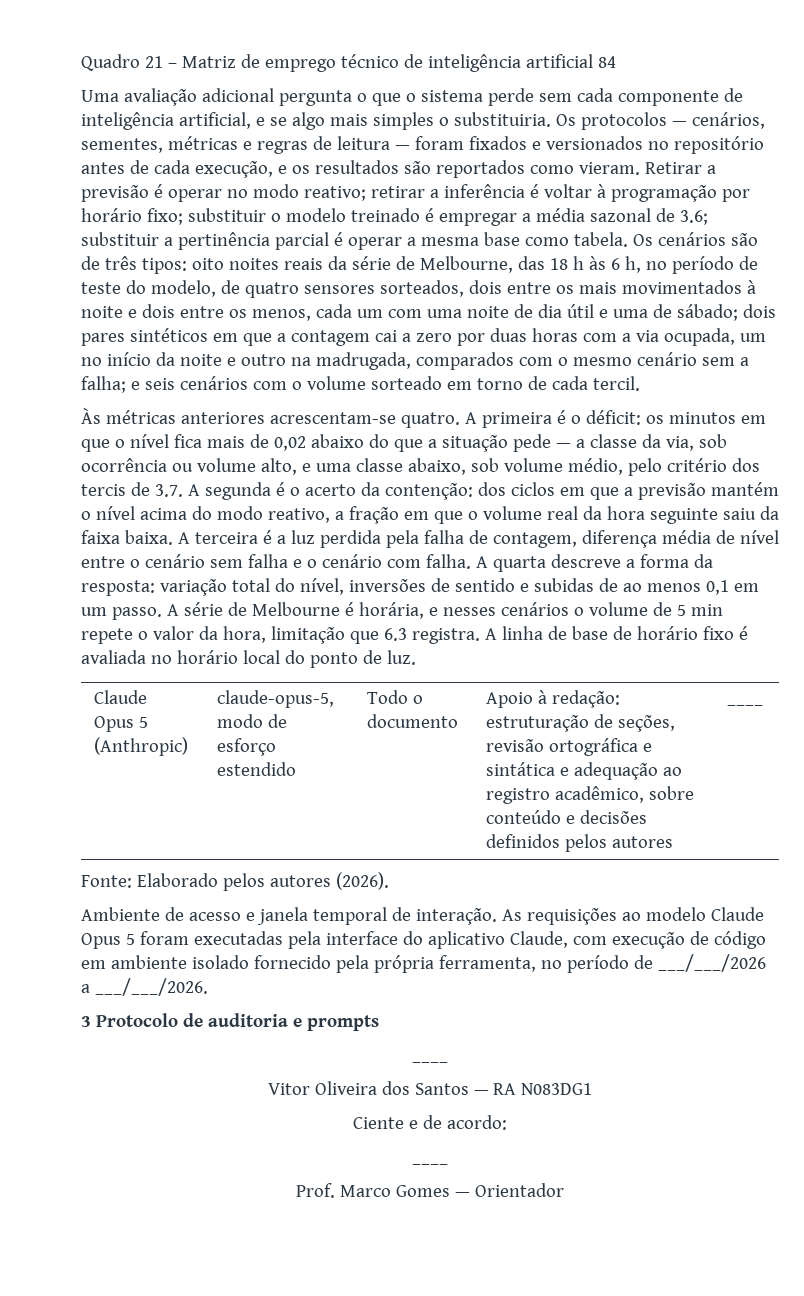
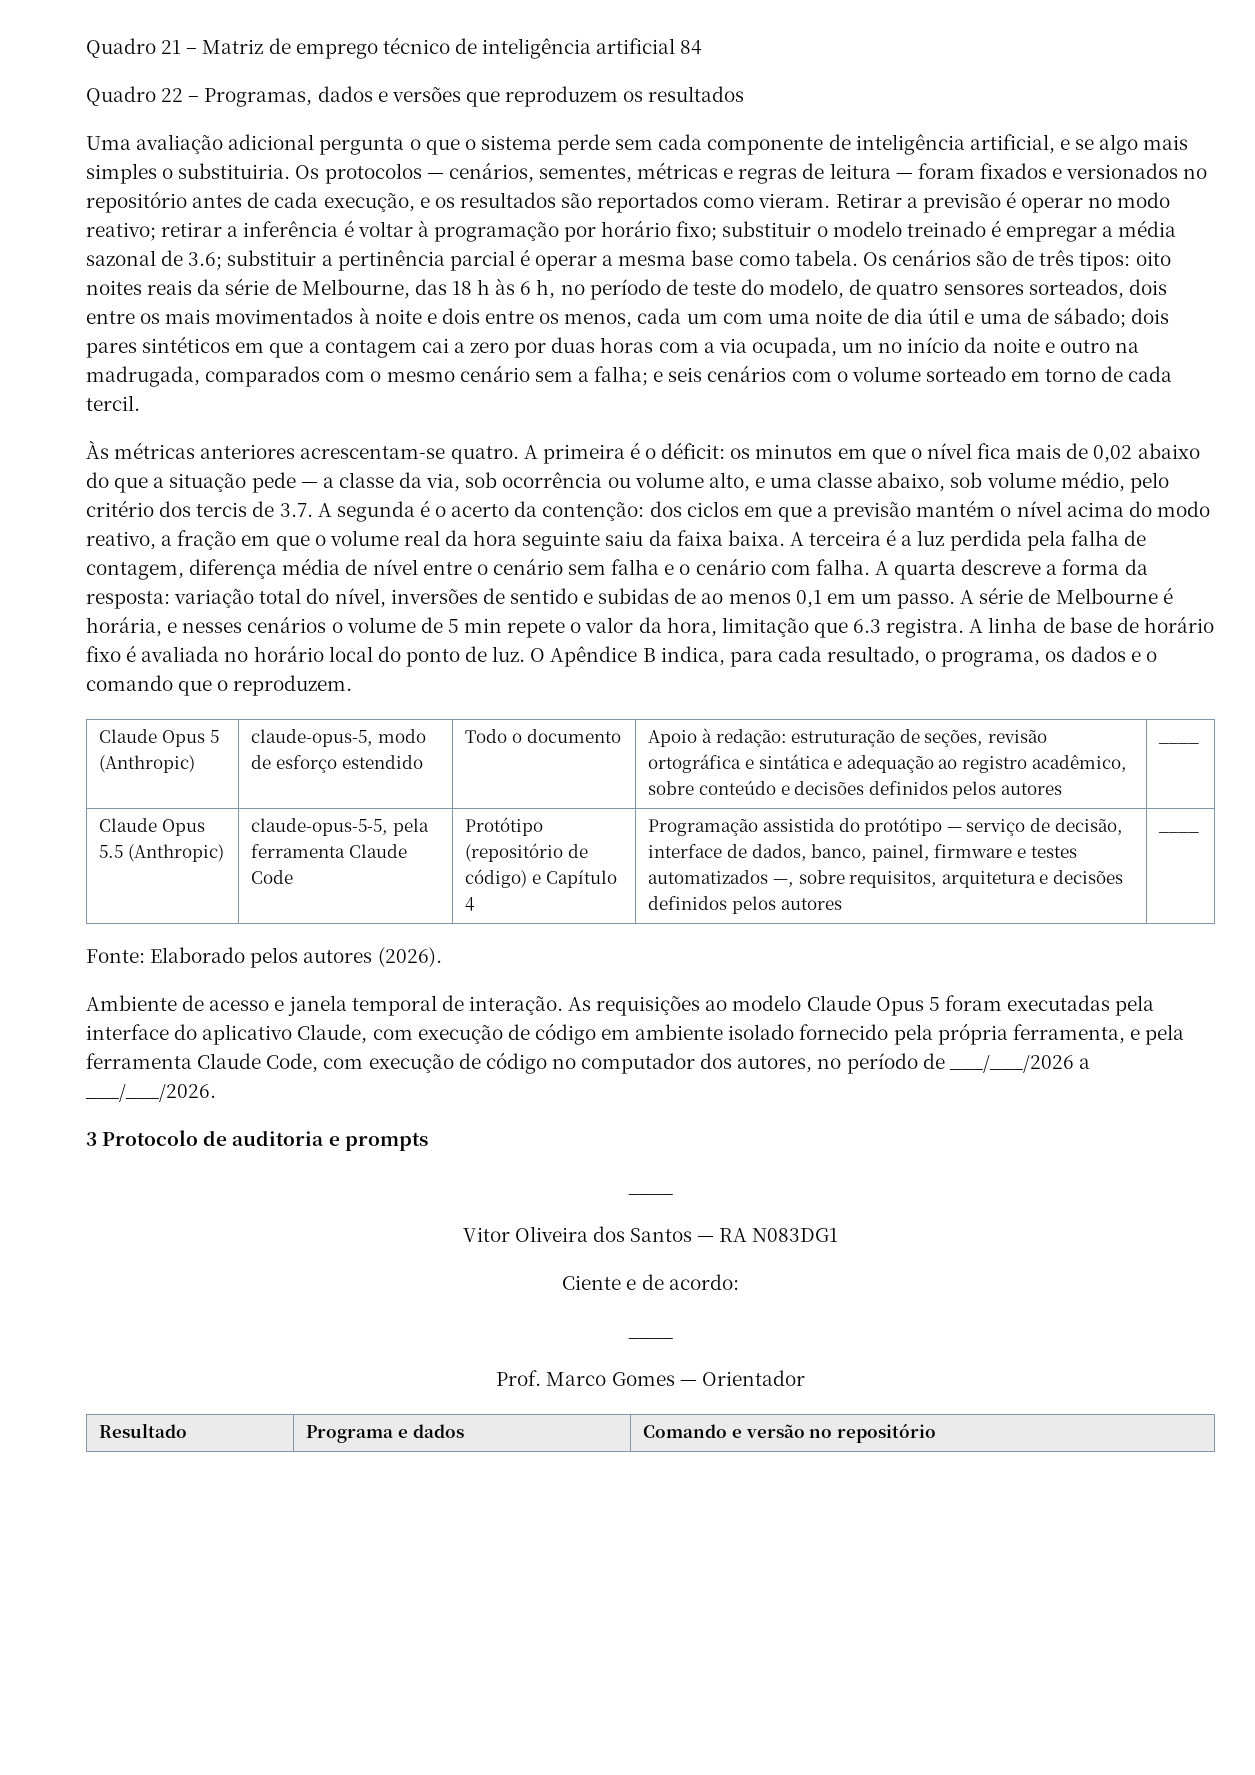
(616, 62) none -> [86,86,745,107] // Quadro 22 – Programas, dados e versões que reproduzem os resultados
(416, 657) none -> [530,646,1157,667] [86,675,353,696] O Apêndice B indica, para cada resultado, o programa, os dados e o comando que o reproduzem.
(764, 705) none -> [99,818,206,836] [99,844,225,862] [251,818,430,836] [251,844,408,858] [251,870,294,884] [465,817,544,836] [465,843,589,862] [465,869,617,888] [465,897,476,911] [648,817,1123,836] [648,844,1077,862] [648,870,1124,888] [648,896,842,914] [1158,832,1200,833] // Claude Opus 5.5 (Anthropic) | claude-opus-5-5, pela ferramenta Claude Code | Protótipo (repositório de código) e Capítulo 4 | Programação assistida do protótipo — serviço de decisão, interface de dados, banco, painel, firmware e testes automatizados —, sobre requisitos, arquitetura e decisões definidos pelos autores | ____
(536, 963) none -> [1129,1024,1185,1045] [86,1052,813,1074] e pela ferramenta Claude Code, com execução de código no computador dos autores,
(564, 1190) none -> [99,1423,188,1438] [306,1424,464,1443] [643,1423,936,1443] // Resultado | Programa e dados | Comando e versão no repositório

